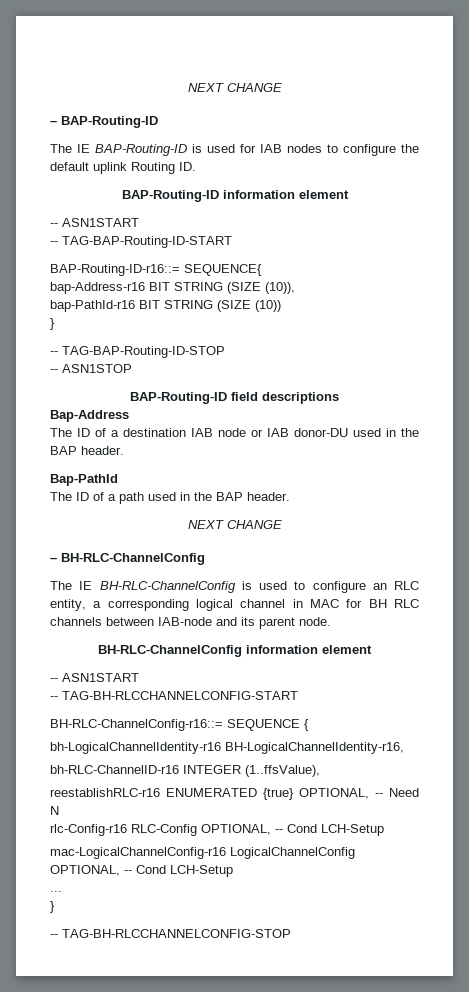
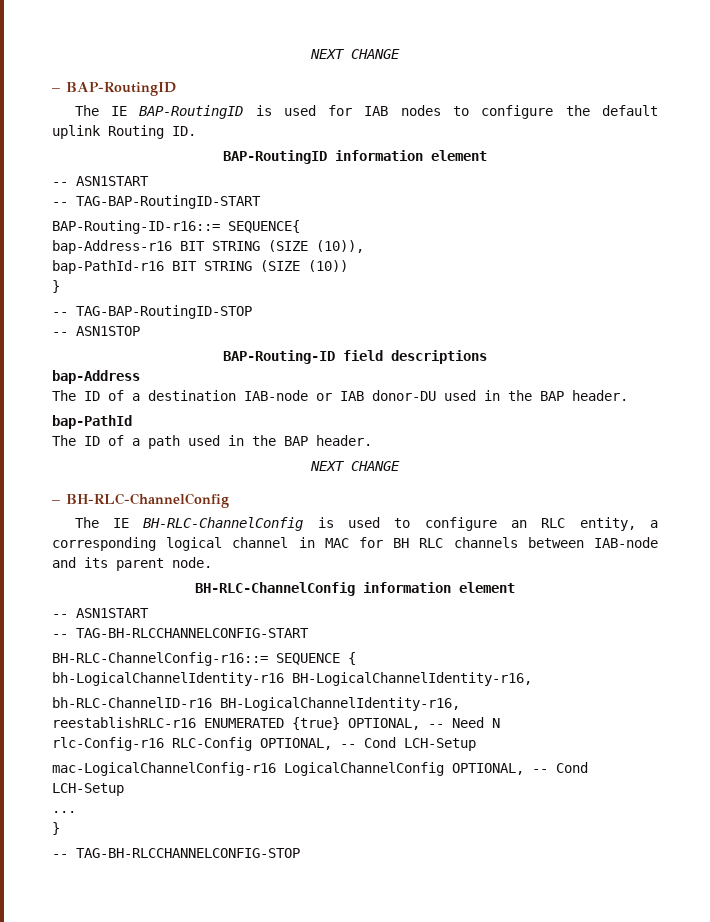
[187,83,282,92] [50,116,158,128] [50,144,187,156] NEXT CHANGE // – BAP-Routing-ID // The IE BAP-Routing-ID -> [310,49,400,59] [52,82,176,96] [74,105,244,119] NEXT CHANGE // – BAP-RoutingID // The IE BAP-RoutingID
[121,190,349,202] [50,218,139,227] [50,236,232,248] BAP-Routing-ID information element // -- ASN1START // -- TAG-BAP-Routing-ID-START -> [223,150,487,164] [52,176,149,186] [52,195,261,209] BAP-RoutingID information element // -- ASN1START // -- TAG-BAP-RoutingID-START
[62,346,225,358] TAG-BAP-Routing-ID-STOP -> [76,305,252,319] TAG-BAP-RoutingID-STOP
[50,410,129,422] Bap-Address -> [52,370,140,384] bap-Address
[191,428,246,437] IAB node -> [244,390,308,401] IAB-node
[50,474,118,486] Bap-PathId -> [52,415,132,429] bap-PathId
[183,765,320,777] INTEGER (1..ffsValue), -> [220,697,460,711] BH-LogicalChannelIdentity-r16,

